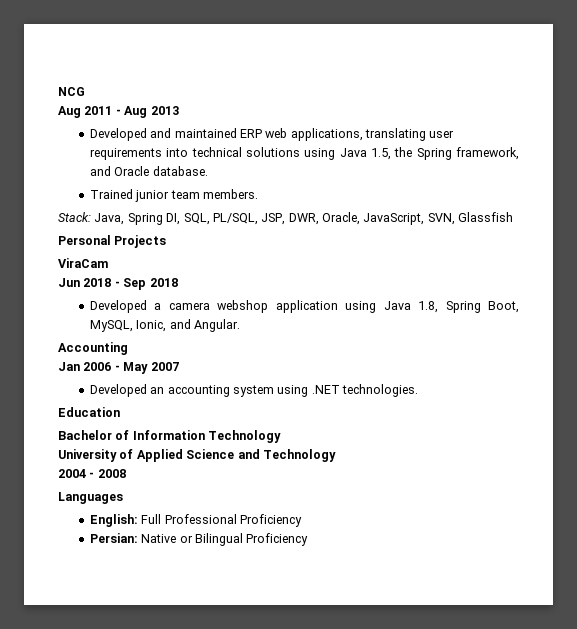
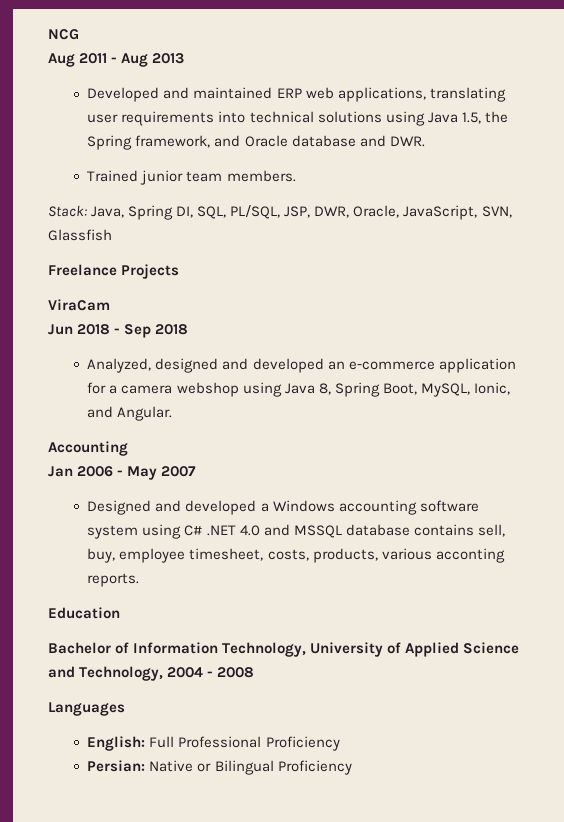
[152,166,208,176] database. -> [291,135,425,147] database and DWR.
[58,235,111,245] Personal -> [48,264,117,276] Freelance
[89,300,147,313] Developed -> [87,358,516,373] [87,382,107,394] Analyzed, designed and developed an e-commerce application for
[275,300,439,313] application using Java 1.8, -> [242,382,331,397] using Java 8,
[89,384,419,397] Developed an accounting system using .NET technologies. -> [87,500,479,515] [87,524,505,539] [87,548,505,563] [87,573,140,587] Designed and developed a Windows accounting software system using C# .NET 4.0 and MSSQL database contains sell, buy, employee timesheet, costs, products, various acconting reports.
[208,430,282,443] Technology // -> [222,642,307,657] Technology,
[262,449,336,462] Technology // -> [79,666,164,681] Technology,

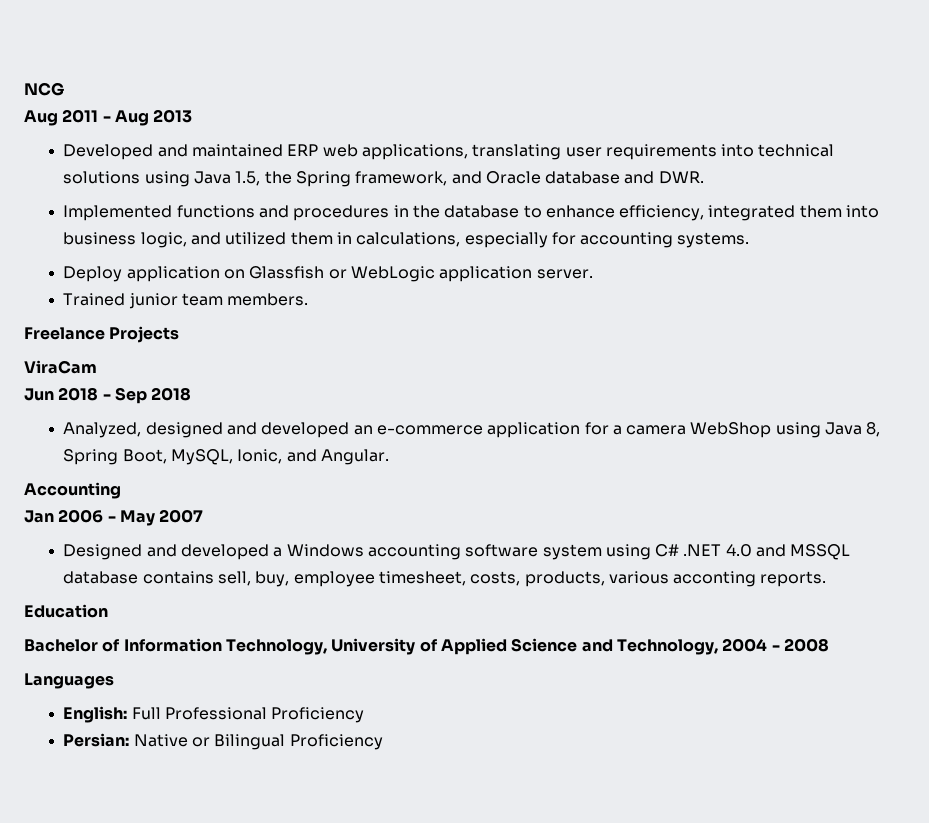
[87,170,296,185] [48,205,512,220] [48,229,112,241] Trained junior team members. // Stack: Java, Spring DI, SQL, PL/SQL, JSP, DWR, Oracle, JavaScript, SVN, Glassfish -> [63,205,880,221] [63,232,750,248] [63,266,593,282] [63,293,309,309] Implemented functions and procedures in the database to enhance efficiency, integrated them into business logic, and utilized them in calculations, especially for accounting systems. // Deploy application on Glassfish or WebLogic application server. // Trained junior team members.
[176,382,239,397] webshop -> [690,422,772,438] WebShop

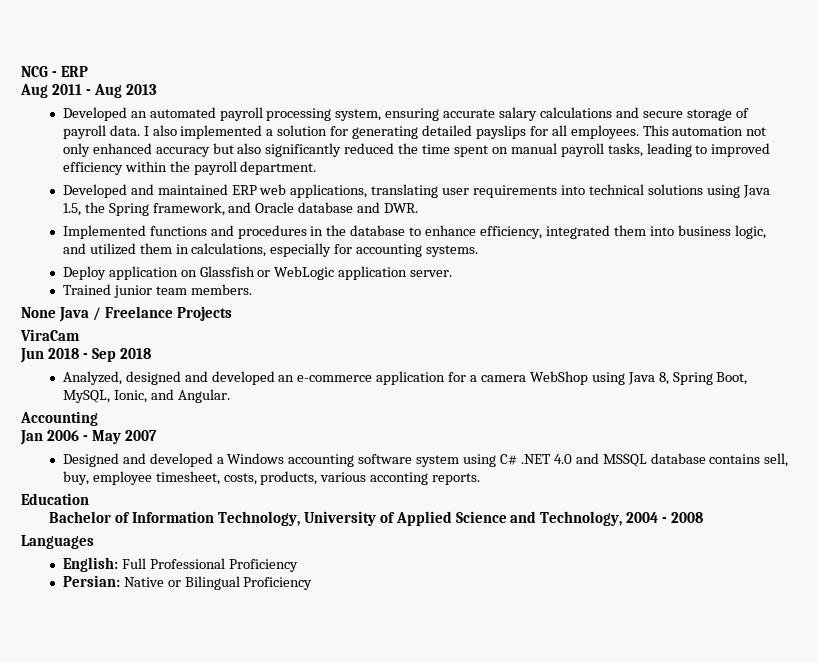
(64, 89) none -> [51,66,88,77] - ERP
(193, 116) none -> [62,107,749,121] [62,125,767,139] [62,143,771,157] [62,161,317,175] // Developed an automated payroll processing system, ensuring accurate salary calculations and secure storage of payroll data. I also implemented a solution for generating detailed payslips for all employees. This automation not only enhanced accuracy but also significantly reduced the time spent on manual payroll tasks, leading to improved efficiency within the payroll department.
(309, 299) none -> [21,307,101,322] None Java /

